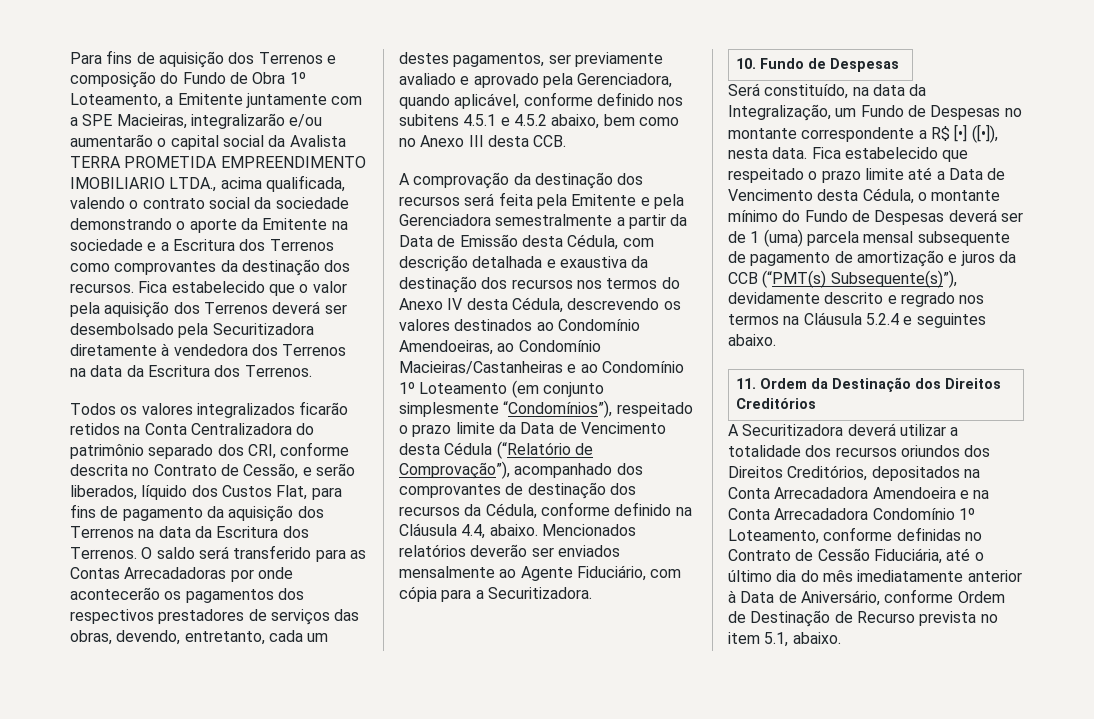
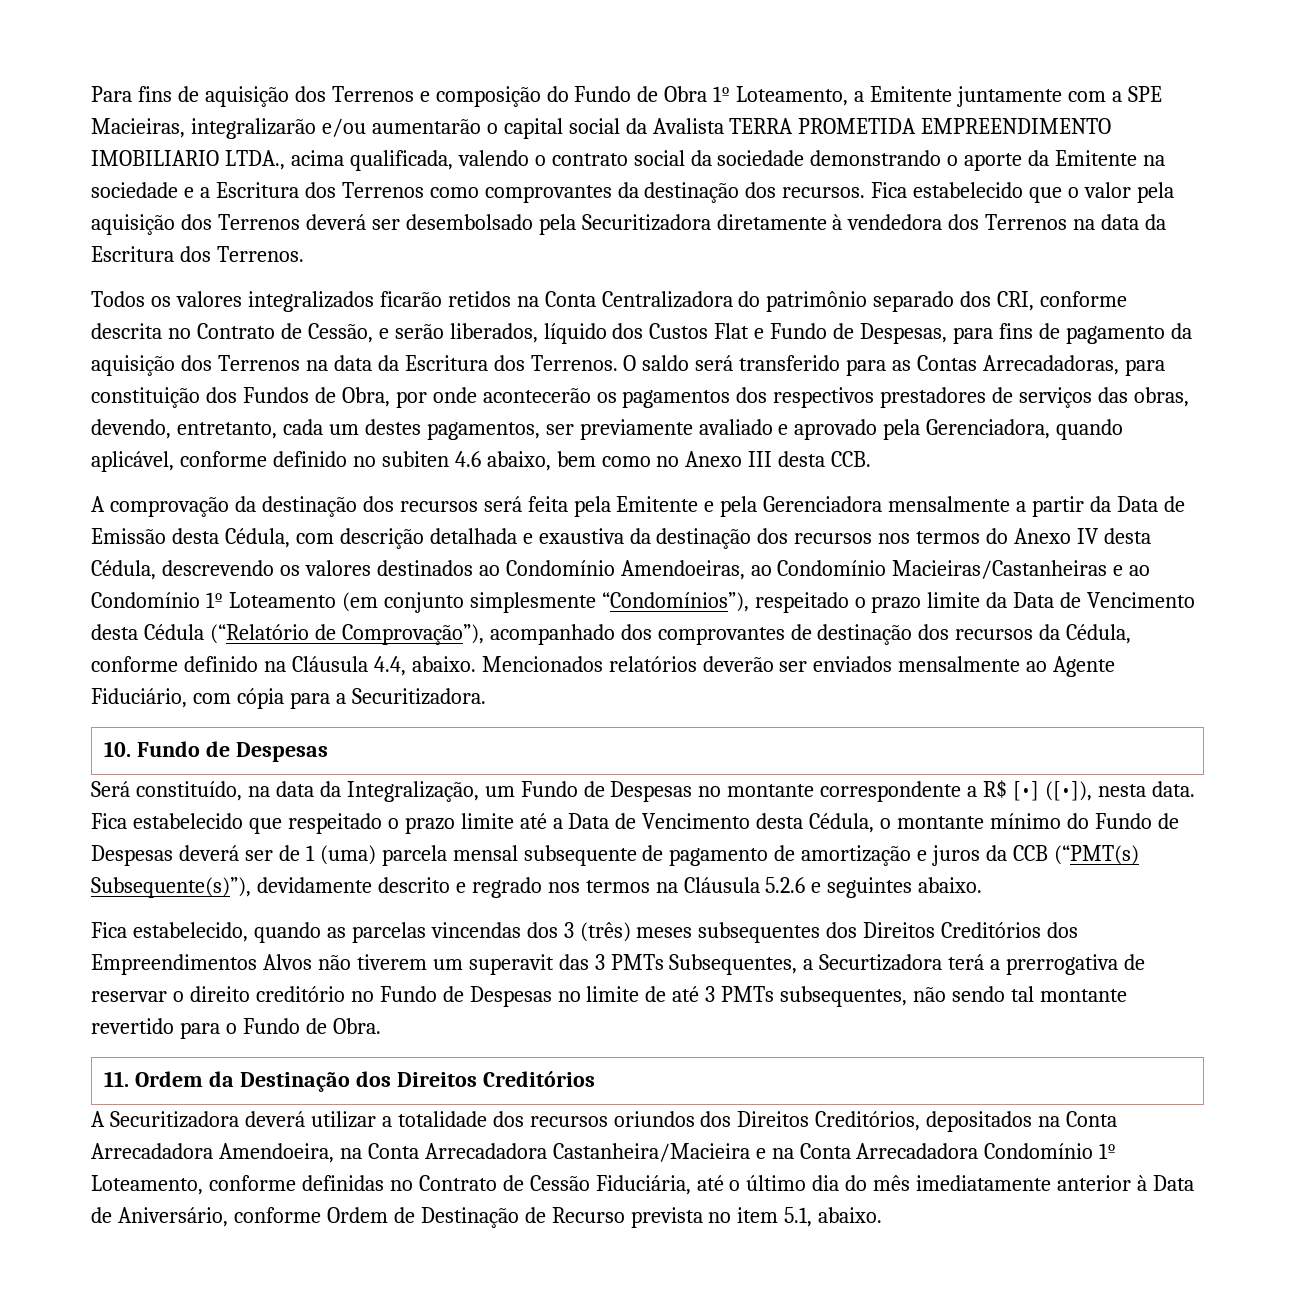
[276,485,308,500] Flat, -> [714,323,948,344] Flat e Fundo de Despesas,
[124,567,227,579] Arrecadadoras -> [983,355,1165,376] [91,387,390,408] Arrecadadoras, para constituição dos Fundos de Obra,
[658,97,684,106] [399,114,547,126] nos subitens 4.5.1 e 4.5.2 -> [352,451,481,467] no subiten 4.6
[495,214,613,226] semestralmente -> [888,496,1011,512] mensalmente
[865,313,899,325] 5.2.4 -> [765,877,806,893] 5.2.6
(776, 340) none -> [91,922,1079,943] [91,954,1146,975] [91,986,1127,1007] [91,1018,381,1039] // Fica estabelecido, quando as parcelas vincendas dos 3 (três) meses subsequentes dos Direitos Creditórios dos Empreendimentos Alvos não tiverem um superavit das 3 PMTs Subsequentes, a Securtizadora terá a prerrogativa de reservar o direito creditório no Fundo de Despesas no limite de até 3 PMTs subsequentes, não sendo tal montante revertido para o Fundo de Obra.
[872,487,956,499] Amendoeira -> [218,1143,750,1163] Amendoeira, na Conta Arrecadadora Castanheira/Macieira

